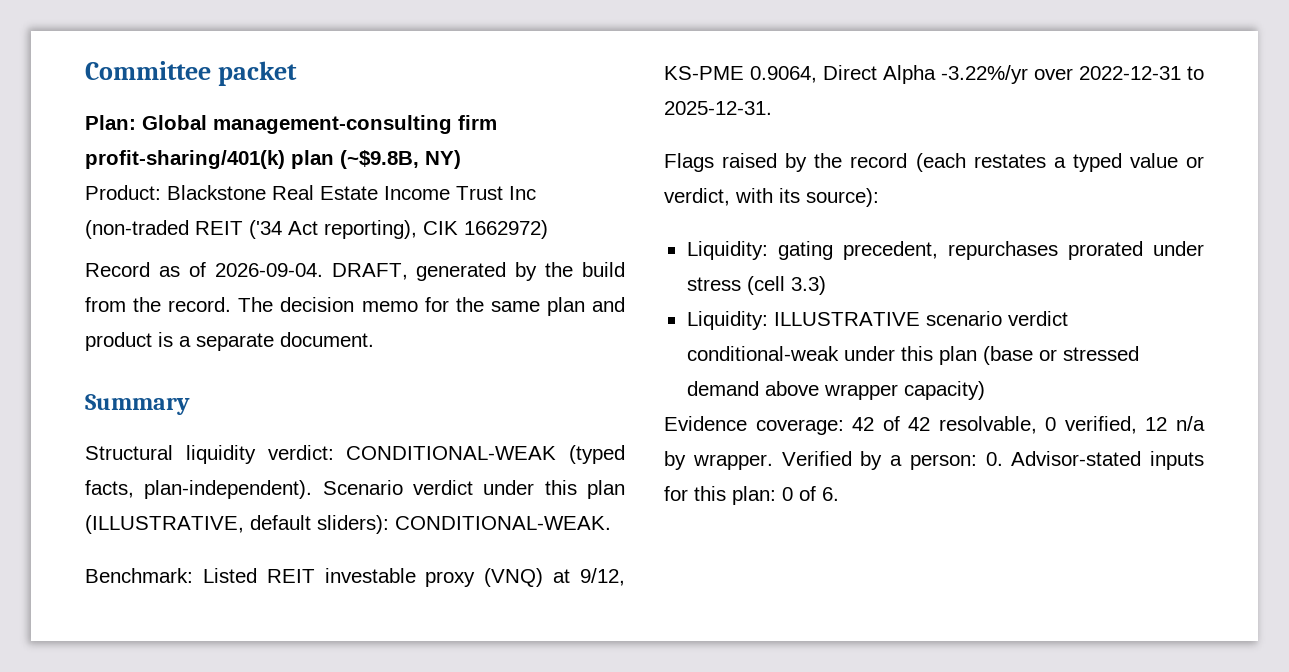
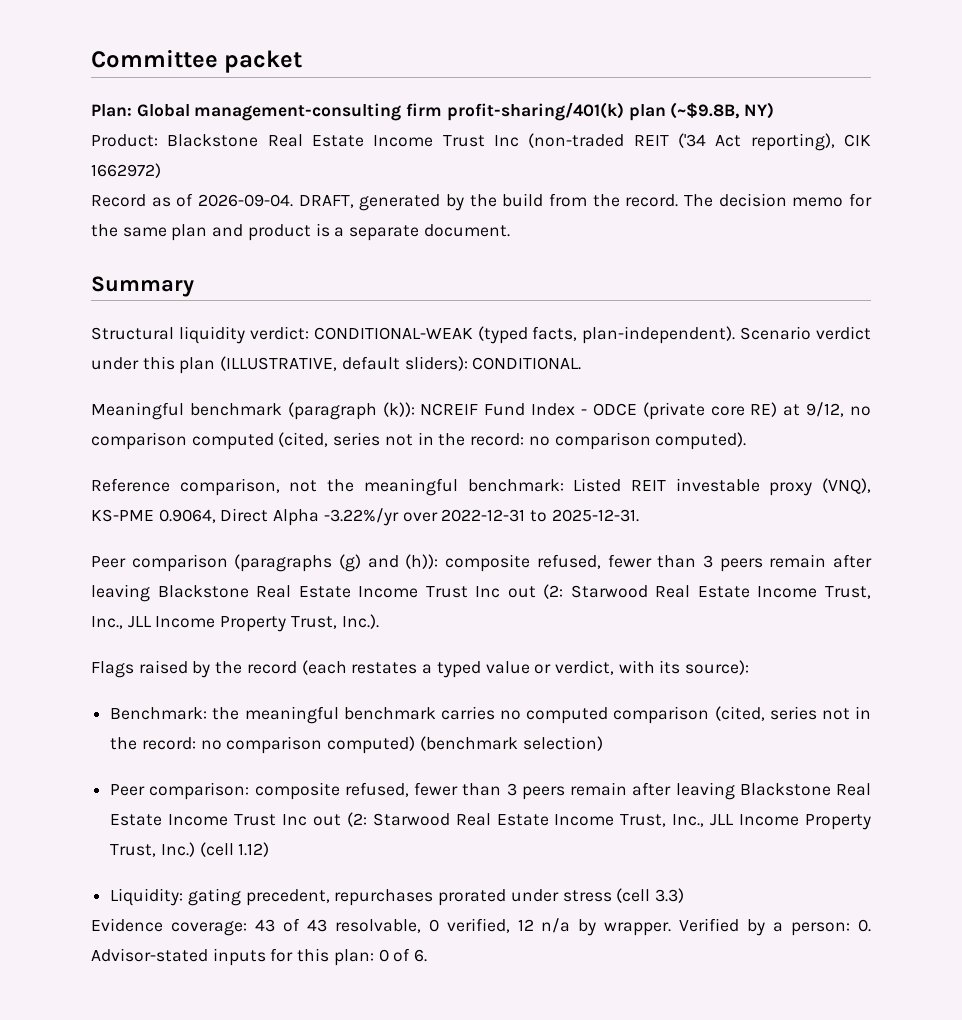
[395,516,611,530] [85,568,193,583] CONDITIONAL-WEAK. // Benchmark: -> [472,357,582,370] [91,402,871,420] [91,432,747,450] [91,478,564,496] CONDITIONAL. // Meaningful benchmark (paragraph (k)): NCREIF Fund Index - ODCE (private core RE) at 9/12, no comparison computed (cited, series not in the record: no comparison computed). // Reference comparison, not the meaningful benchmark:
[484,568,625,587] (VNQ) at 9/12, -> [822,478,872,494] (VNQ),
(772, 108) none -> [91,554,873,572] [91,584,872,602] [91,614,379,632] // Peer comparison (paragraphs (g) and (h)): composite refused, fewer than 3 peers remain after leaving Blackstone Real Estate Income Trust Inc out (2: Starwood Real Estate Income Trust, Inc., JLL Income Property Trust, Inc.).
(879, 197) none -> [110,706,871,724] [110,736,603,754] [110,782,871,800] [110,812,872,830] [110,842,270,857] // Benchmark: the meaningful benchmark carries no computed comparison (cited, series not in the record: no comparison computed) (benchmark selection) // Peer comparison: composite refused, fewer than 3 peers remain after leaving Blackstone Real Estate Income Trust Inc out (2: Starwood Real Estate Income Trust, Inc., JLL Income Property Trust, Inc.) (cell 1.12)
[686,311,1068,330] [686,346,1139,365] [686,381,985,400] // Liquidity: ILLUSTRATIVE scenario verdict conditional-weak under this plan (base or stressed demand above wrapper capacity) -> (685, 895) none
[852,416,931,431] 42 of 42 -> [254,918,327,932] 43 of 43

